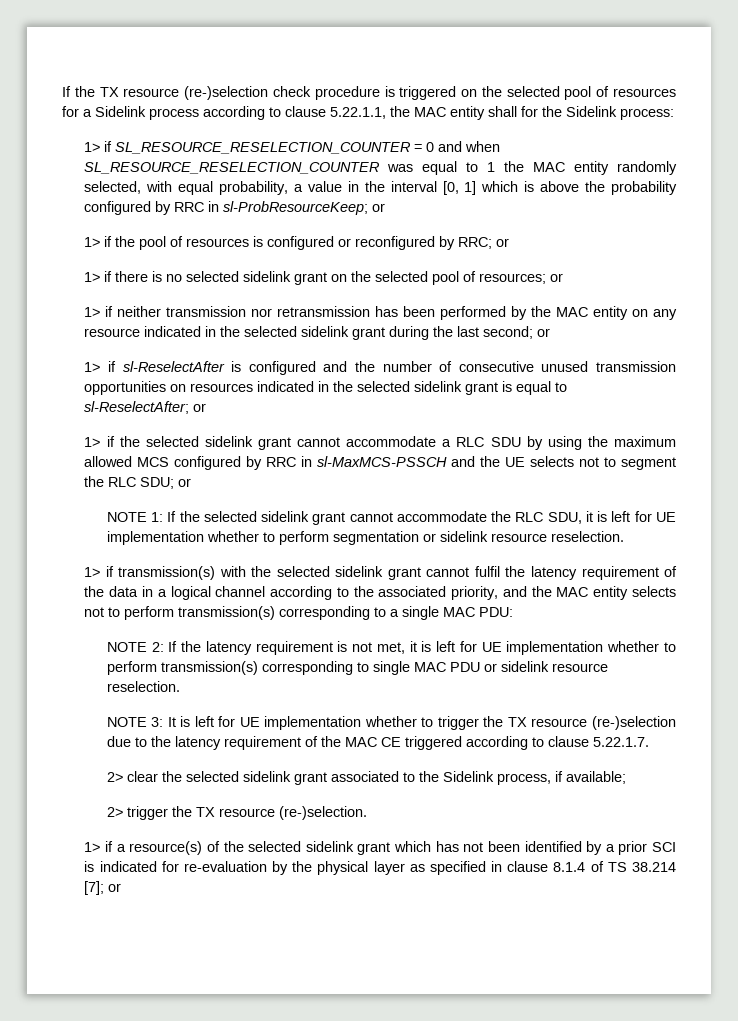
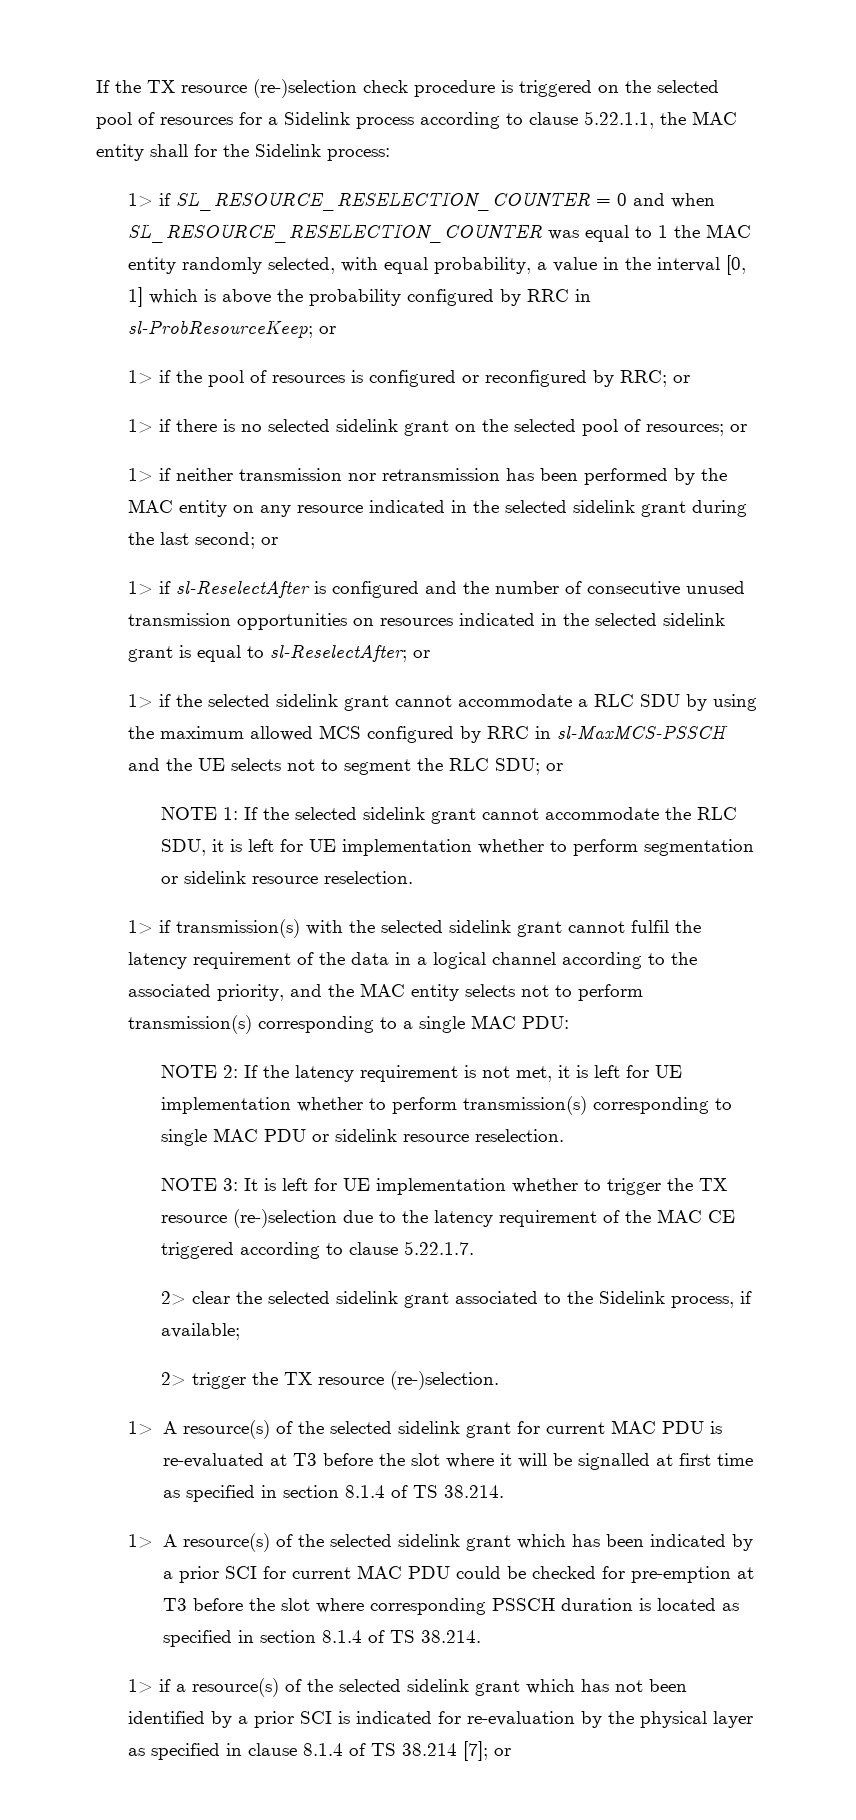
(367, 813) none -> [128,1420,722,1439] [162,1453,753,1470] [162,1485,504,1502] [128,1533,753,1552] [162,1565,754,1583] [162,1598,739,1615] [162,1630,481,1647] // 1> A resource(s) of the selected sidelink grant for current MAC PDU is re-evaluated at T3 before the slot where it will be signalled at first time as specified in section 8.1.4 of TS 38.214. // 1> A resource(s) of the selected sidelink grant which has been indicated by a prior SCI for current MAC PDU could be checked for pre-emption at T3 before the slot where corresponding PSSCH duration is located as specified in section 8.1.4 of TS 38.214.

